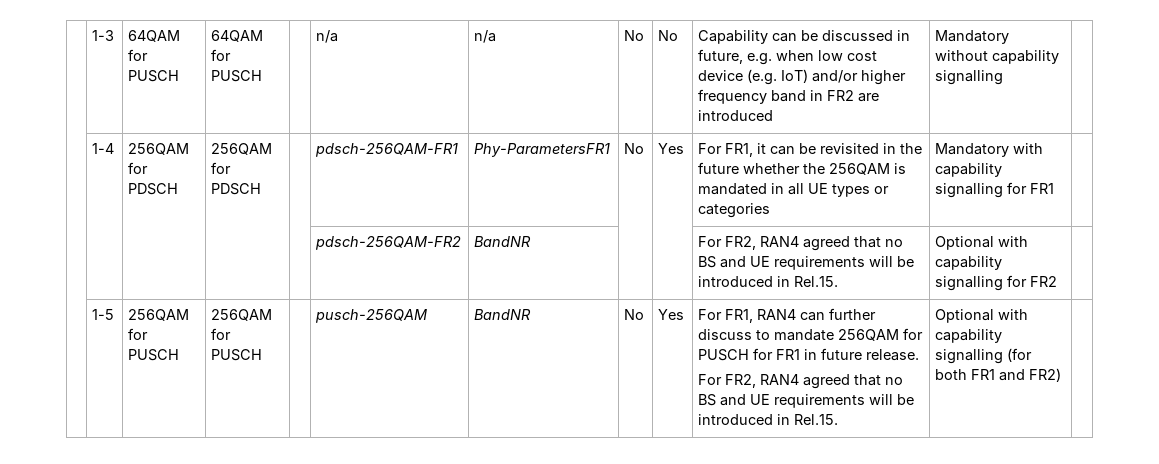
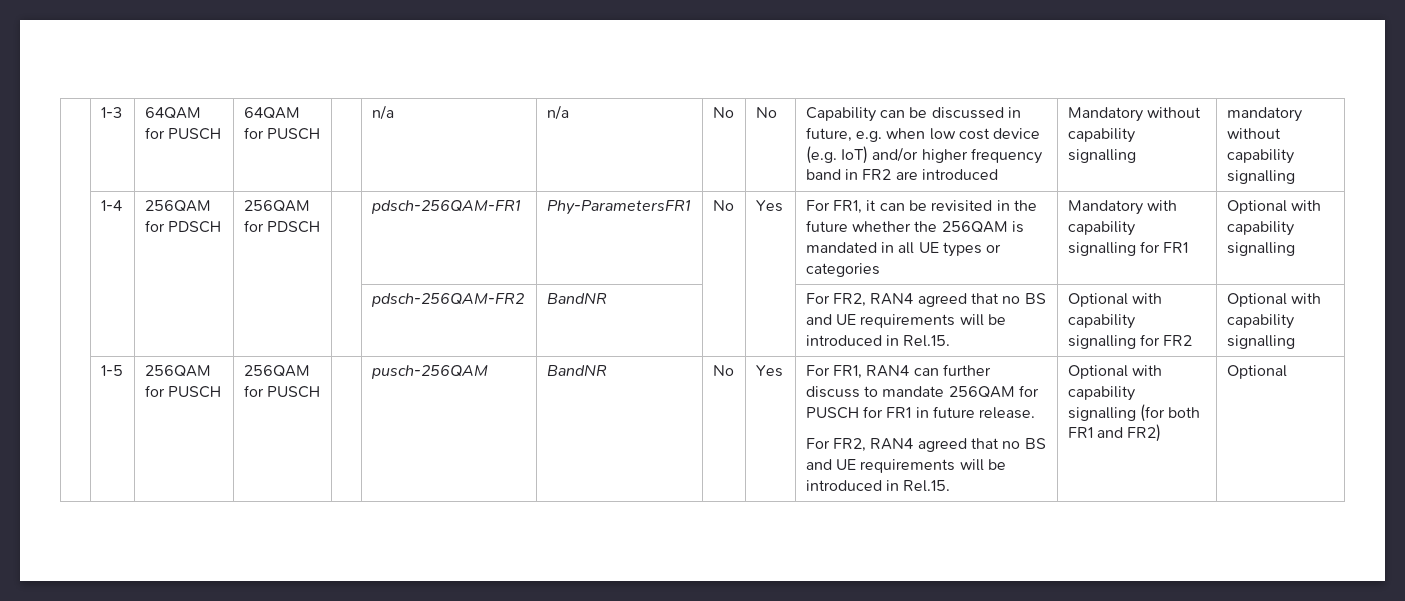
(1004, 77) none -> [1226,107,1302,122] [1226,128,1281,139] [1226,149,1294,164] [1226,170,1295,184] mandatory without capability signalling
(1055, 188) none -> [1226,200,1322,214] [1226,221,1294,236] [1226,242,1295,256] Optional with capability signalling
(1058, 281) none -> [1226,293,1322,307] [1226,314,1294,329] [1226,335,1295,349] Optional with capability signalling
(1062, 375) none -> [1226,365,1287,379] Optional

